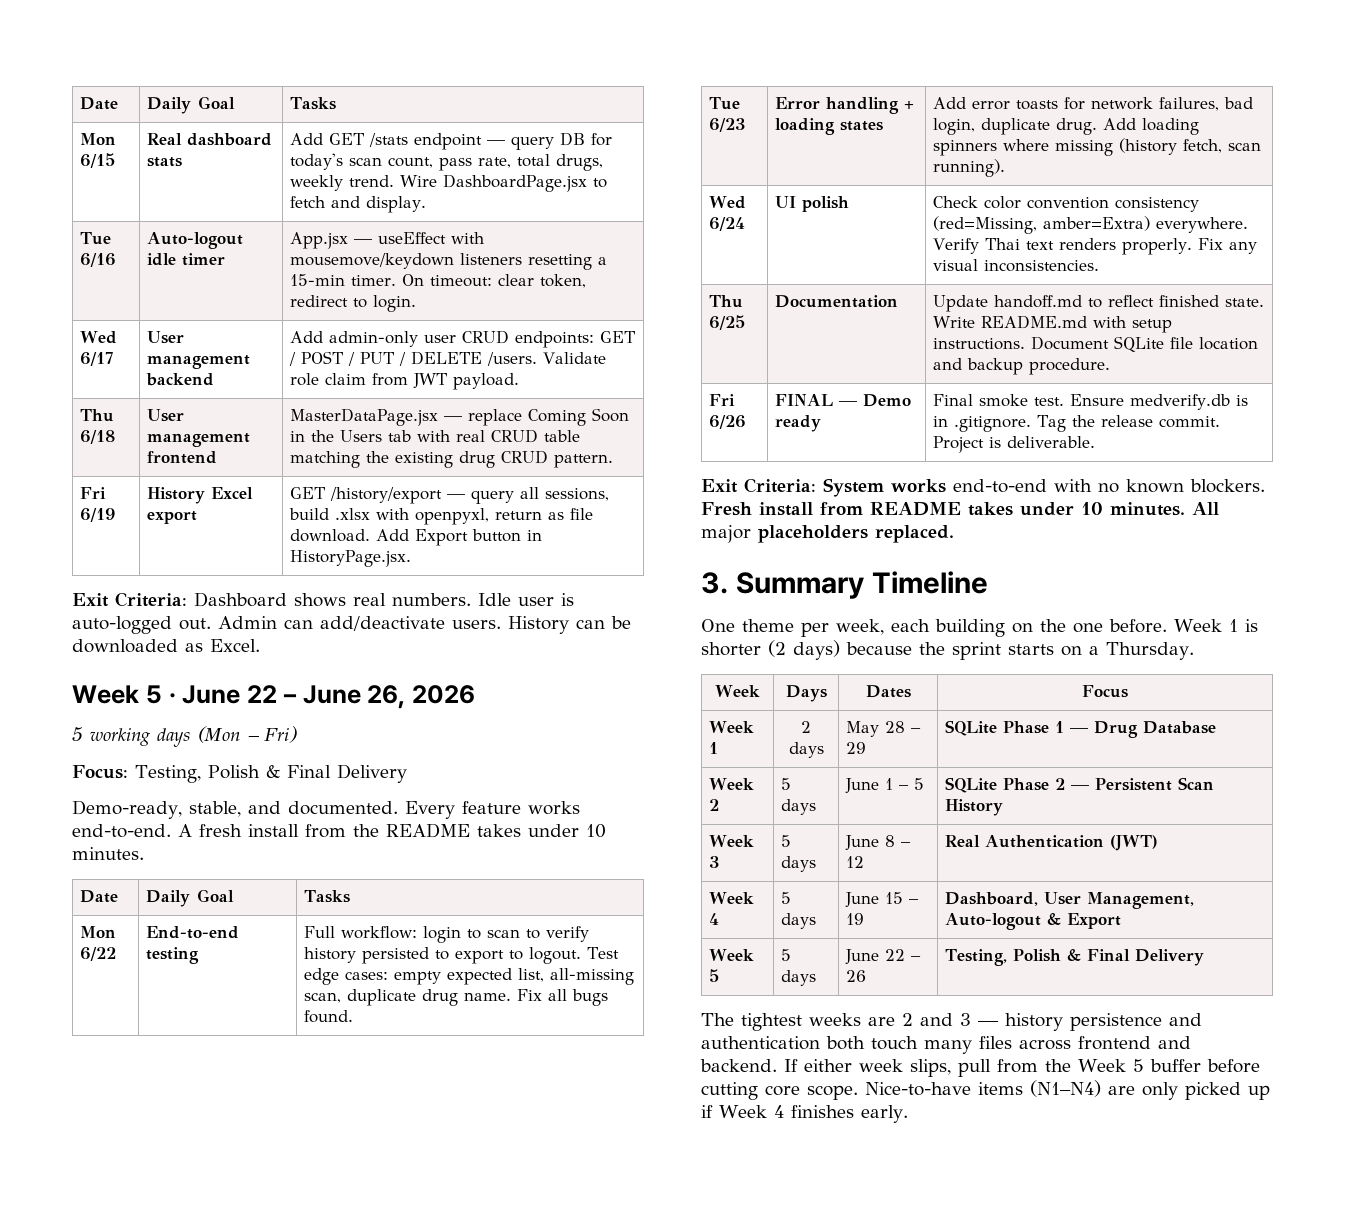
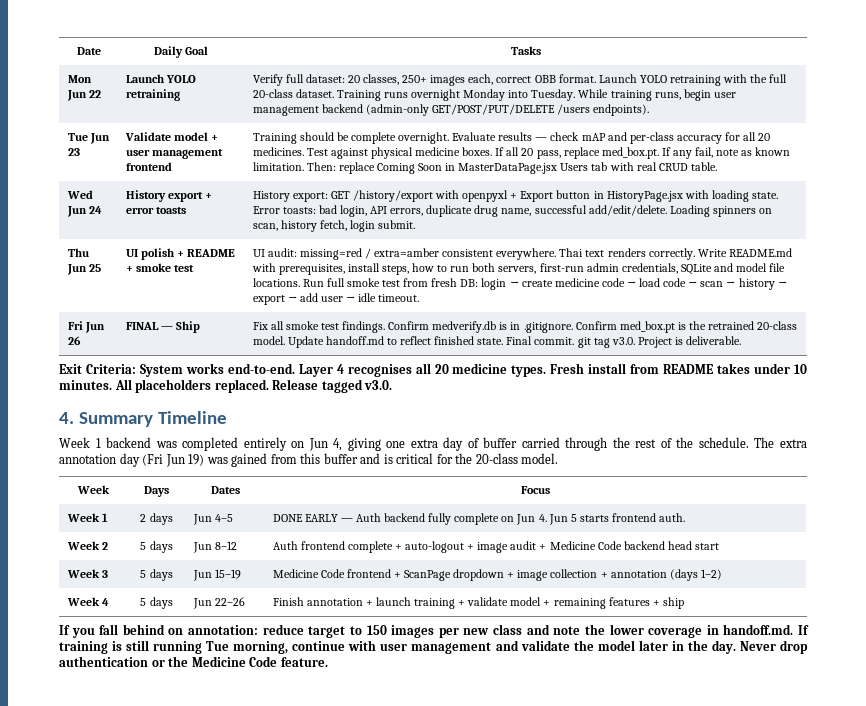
[80,97,119,110] [147,96,236,114] [290,97,337,110] [80,133,117,145] [80,153,116,168] [147,133,273,146] [147,157,183,167] [290,132,613,150] [290,153,604,171] [290,174,608,192] [290,196,427,213] [80,232,112,245] [80,253,117,267] [147,232,244,249] [147,253,226,266] [290,232,485,249] [290,253,608,270] [290,274,587,288] [290,295,417,312] [80,331,118,344] [80,352,114,366] [147,331,185,344] [147,355,251,369] [146,373,215,386] [290,330,636,348] [289,351,607,366] [290,373,520,390] [80,409,115,422] [80,430,116,444] [147,409,185,422] [147,433,251,447] [147,451,218,464] [290,408,463,426] Date | Daily Goal | Tasks // Mon 6/15 | Real dashboard stats | Add GET /stats endpoint — query DB for today's scan count, pass rate, total drugs, weekly trend. Wire DashboardPage.jsx to fetch and display. // Tue 6/16 | Auto-logout idle timer | App.jsx — useEffect with mousemove/keydown listeners resetting a 15-min timer. On timeout: clear token, redirect to login. // Wed 6/17 | User management backend | Add admin-only user CRUD endpoints: GET / POST / PUT / DELETE /users. Validate role claim from JWT payload. // Thu 6/18 | User management frontend | MasterDataPage.jsx — -> [76,47,101,55] [153,46,209,58] [510,46,541,55] [67,75,92,83] [66,90,101,101] [125,74,196,83] [125,89,180,101] [252,74,788,86] [252,89,736,101] [252,104,650,116] [67,133,110,144] [67,148,80,156] [124,132,218,141] [125,149,223,159] [125,162,172,171] [252,132,771,144] [252,147,791,159] [252,162,336,171] Date | Daily Goal | Tasks // Mon Jun 22 | Launch YOLO retraining | Verify full dataset: 20 classes, 250+ images each, correct OBB format. Launch YOLO retraining with the full 20-class dataset. Training runs overnight Monday into Tuesday. While training runs, begin user management backend (admin-only GET/POST/PUT/DELETE /users endpoints). // Tue Jun 23 | Validate model + user management frontend | Training should be complete overnight. Evaluate results — check mAP and per-class accuracy for all 20 medicines. Test against physical medicine boxes. If all 20 pass, replace med_box.pt. If any fail, note as known limitation. Then:
[311,430,335,442] the -> [458,163,558,174] MasterDataPage.jsx
[544,430,581,442] [290,450,614,468] [80,487,107,499] [80,508,116,522] [147,487,254,504] [147,511,198,524] [290,487,610,504] [289,508,594,525] [290,529,543,546] [290,550,412,567] [72,592,574,607] [72,616,631,634] [72,639,260,653] [72,685,475,709] [72,726,297,747] [72,764,407,783] [72,800,580,819] [72,823,606,838] [72,847,144,860] [80,890,119,903] [146,889,235,907] [304,890,351,903] [80,926,117,938] [80,947,117,961] [146,926,240,939] [146,947,200,964] [304,926,590,943] [304,947,620,964] [304,968,635,985] [304,989,609,1006] [304,1010,354,1023] [709,97,741,110] [709,118,746,132] [775,97,915,114] [775,118,884,135] [933,97,1254,111] [933,118,1200,135] [933,138,1262,156] [933,159,1006,177] [709,196,747,209] [709,217,746,231] [775,196,850,212] [933,196,1200,212] [933,216,1249,234] [933,238,1258,255] [933,259,1100,272] [709,295,744,308] [709,315,746,330] [775,295,899,308] table matching the existing drug CRUD pattern. // Fri 6/19 | History Excel export | GET /history/export — query all sessions, build .xlsx with openpyxl, return as file download. Add Export button in HistoryPage.jsx. // Exit Criteria: Dashboard shows real numbers. Idle user is auto-logged out. Admin can add/deactivate users. History can be downloaded as Excel. // Week 5 · June 22 – June 26, 2026 // 5 working days (Mon – Fri) // Focus: Testing, Polish & Final Delivery // Demo-ready, stable, and documented. Every feature works end-to-end. A fresh install from the README takes under 10 minutes. // Date | Daily Goal | Tasks // Mon 6/22 | End-to-end testing | Full workflow: login to scan to verify history persisted to export to logout. Test edge cases: empty expected list, all-missing scan, duplicate drug name. Fix all bugs found. // Tue 6/23 | Error handling + loading states | Add error toasts for network failures, bad login, duplicate drug. Add loading spinners where missing (history fetch, scan running). // Wed 6/24 | UI polish | Check color convention consistency (red=Missing, amber=Extra) everywhere. Verify Thai text renders properly. Fix any visual inconsistencies. // Thu 6/25 | Documentation | -> [690,162,717,171] [66,190,93,199] [66,206,102,217] [125,190,212,202] [125,207,186,214] [252,190,778,202] [252,205,772,217] [252,220,415,232] [67,248,89,257] [66,264,101,275] [125,248,235,260] [125,263,194,272] [252,248,792,260] [251,263,786,275] [252,278,787,290] [252,293,420,305] [67,321,105,333] [67,336,81,345] [125,321,200,333] [252,321,798,333] [252,336,285,345] table. // Wed Jun 24 | History export + error toasts | History export: GET /history/export with openpyxl + Export button in HistoryPage.jsx with loading state. Error toasts: bad login, API errors, duplicate drug name, successful add/edit/delete. Loading spinners on scan, history fetch, login submit. // Thu Jun 25 | UI polish + README + smoke test | UI audit: missing=red / extra=amber consistent everywhere. Thai text renders correctly. Write README.md with prerequisites, install steps, how to run both servers, first-run admin credentials, SQLite and model file locations. Run full smoke test from fresh DB: login → create medicine code → load code → scan → history → export → add user → idle timeout. // Fri Jun 26 | FINAL — Ship | Fix all smoke test findings. Confirm medverify.db is in .gitignore. Confirm med_box.pt is the retrained 20-class model.
[933,315,1173,333] [933,336,1259,352] [933,358,1111,375] [709,394,736,406] [709,415,747,429] [775,394,912,407] [775,415,822,432] [933,394,1249,410] [933,415,1221,432] Write README.md with setup instructions. Document SQLite file location and backup procedure. // Fri 6/26 | FINAL — Demo ready | Final smoke test. Ensure medverify.db is in .gitignore. Tag the release commit. -> [506,336,635,348] Final commit. git tag v3.0.
[953,479,1265,493] end-to-end with no known blockers. -> [227,363,547,377] end-to-end. Layer 4 recognises all 20 medicine types.
[701,525,751,543] major -> (132, 384) none
[701,571,988,599] [701,619,1258,637] [701,640,1194,660] // 3. Summary Timeline // One theme per week, each building on the one before. Week 1 is shorter (2 days) because the sprint starts on a Thursday. -> [272,379,393,393] [59,411,228,427] [59,437,807,451] [59,453,559,467] Release tagged v3.0. // 4. Summary Timeline // Week 1 backend was completed entirely on Jun 4, giving one extra day of buffer carried through the rest of the schedule. The extra annotation day (Fri Jun 19) was gained from this buffer and is critical for the 20-class model.
[846,721,922,737] [846,742,867,754] [945,720,1217,738] [709,778,755,790] [709,799,720,811] [781,778,792,790] [781,799,817,815] [845,778,925,793] [945,777,1215,793] [945,799,1004,816] [709,835,755,847] [709,856,720,868] [781,835,792,847] [781,856,817,872] [845,835,912,850] [846,856,865,868] [945,835,1159,851] [709,892,755,904] [709,913,720,925] [781,892,792,904] [781,913,817,929] [845,892,920,907] [846,913,865,925] [945,892,1195,909] [945,913,1122,930] [709,949,755,961] [709,969,720,982] [781,949,792,961] [781,970,817,986] [845,949,922,964] [846,970,867,982] [945,949,1205,966] [701,1013,1202,1031] [701,1036,1191,1054] [700,1059,1260,1077] [701,1080,1270,1100] [701,1105,908,1123] May 28 – 29 | SQLite Phase 1 — Drug Database // Week 2 | 5 days | June 1 – 5 | SQLite Phase 2 — Persistent Scan History // Week 3 | 5 days | June 8 – 12 | Real Authentication (JWT) // Week 4 | 5 days | June 15 – 19 | Dashboard, User Management, Auto-logout & Export // Week 5 | 5 days | June 22 – 26 | Testing, Polish & Final Delivery // The tightest weeks are 2 and 3 — history persistence and authentication both touch many files across frontend and backend. If either week slips, pull from the Week 5 buffer before cutting core scope. Nice-to-have items (N1–N4) are only picked up if Week 4 finishes early. -> [192,514,233,525] [272,513,686,525] [66,541,108,550] [140,541,173,553] [192,541,237,553] [272,541,719,553] [66,569,108,578] [140,569,173,581] [192,569,241,581] [272,569,722,581] [66,597,109,606] [140,597,173,609] [192,597,245,609] [272,597,684,609] [59,624,809,638] [59,640,808,654] [59,656,328,667] Jun 4–5 | DONE EARLY — Auth backend fully complete on Jun 4. Jun 5 starts frontend auth. // Week 2 | 5 days | Jun 8–12 | Auth frontend complete + auto-logout + image audit + Medicine Code backend head start // Week 3 | 5 days | Jun 15–19 | Medicine Code frontend + ScanPage dropdown + image collection + annotation (days 1–2) // Week 4 | 5 days | Jun 22–26 | Finish annotation + launch training + validate model + remaining features + ship // If you fall behind on annotation: reduce target to 150 images per new class and note the lower coverage in handoff.md. If training is still running Tue morning, continue with user management and validate the model later in the day. Never drop authentication or the Medicine Code feature.

